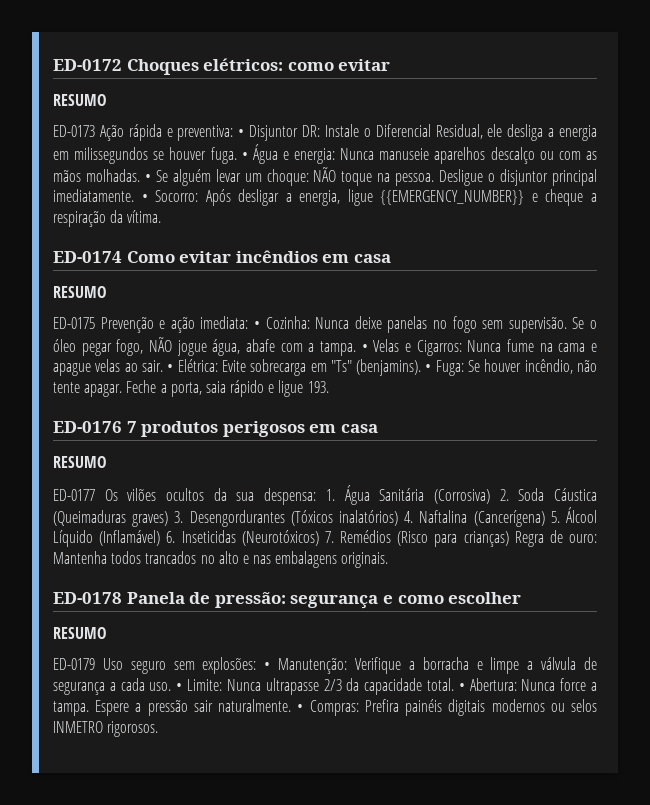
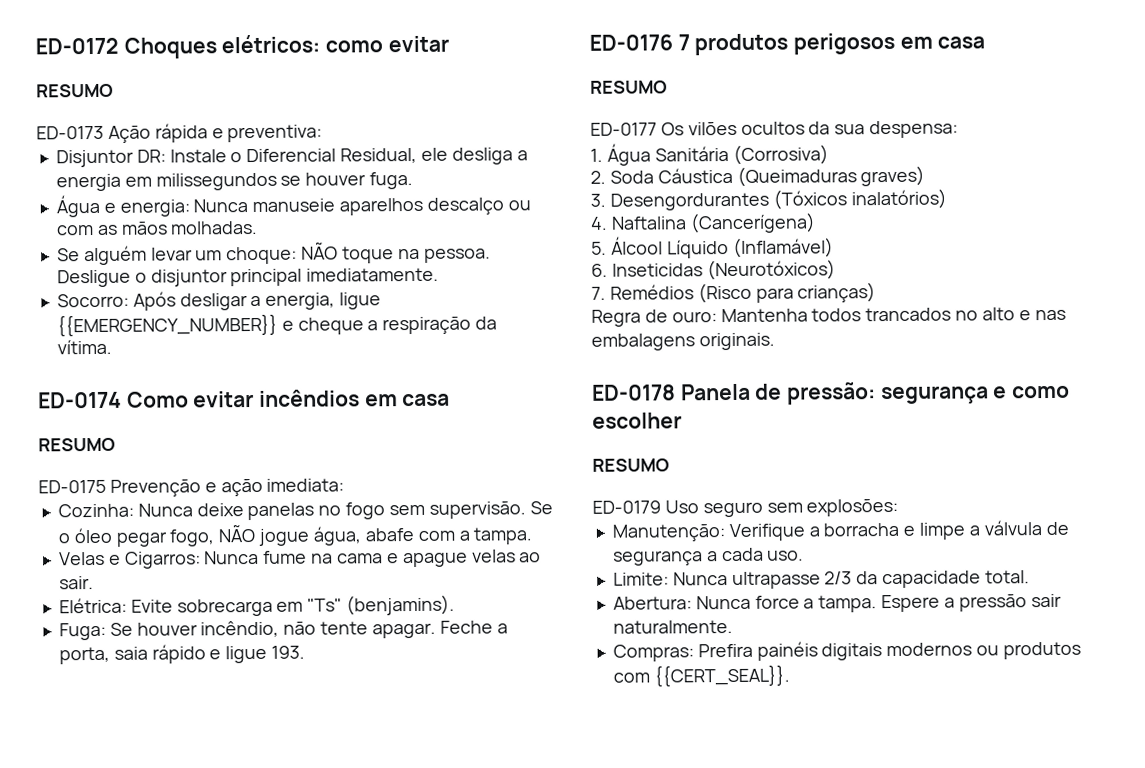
[238,129,245,137] • -> (323, 133) //
[241,152,248,160] • -> (414, 180) //
[144,174,151,182] • -> (259, 227) //
[141,194,148,202] • -> (440, 274) //
[254,321,260,329] • -> (345, 485) //
[361,344,368,352] • -> (534, 536) //
[167,364,174,372] • -> (94, 583) //
[425,364,432,372] • -> (456, 605) //
(317, 496) none -> (959, 129) //
(490, 496) none -> (829, 154) //
(169, 519) none -> (926, 176) //
(398, 518) none -> (947, 199) //
(545, 518) none -> (816, 223) //
(161, 538) none -> (834, 247) //
(319, 538) none -> (836, 270) //
(509, 539) none -> (877, 292) //
[264,662,271,670] • -> (899, 507) //
[176,683,183,691] • -> (805, 555) //
[458,683,465,691] • -> (1030, 577) //
[297,704,304,712] • -> (733, 626) //
[571,699,597,712] [53,721,159,737] selos INMETRO rigorosos. -> [1002,641,1081,660] [612,664,790,687] produtos com {{CERT_SEAL}}.

